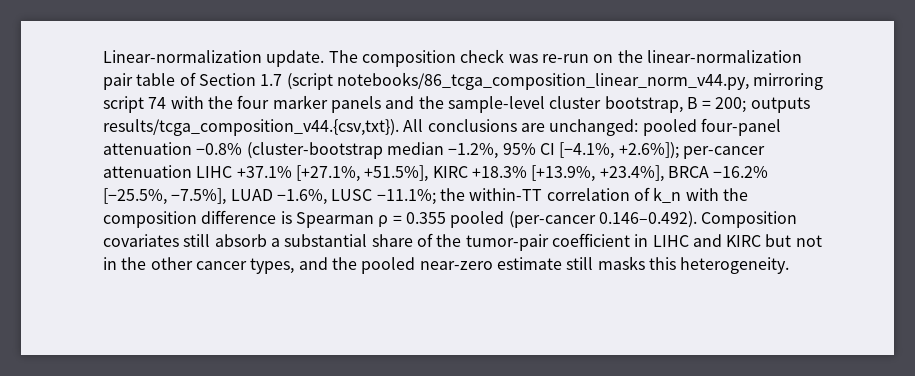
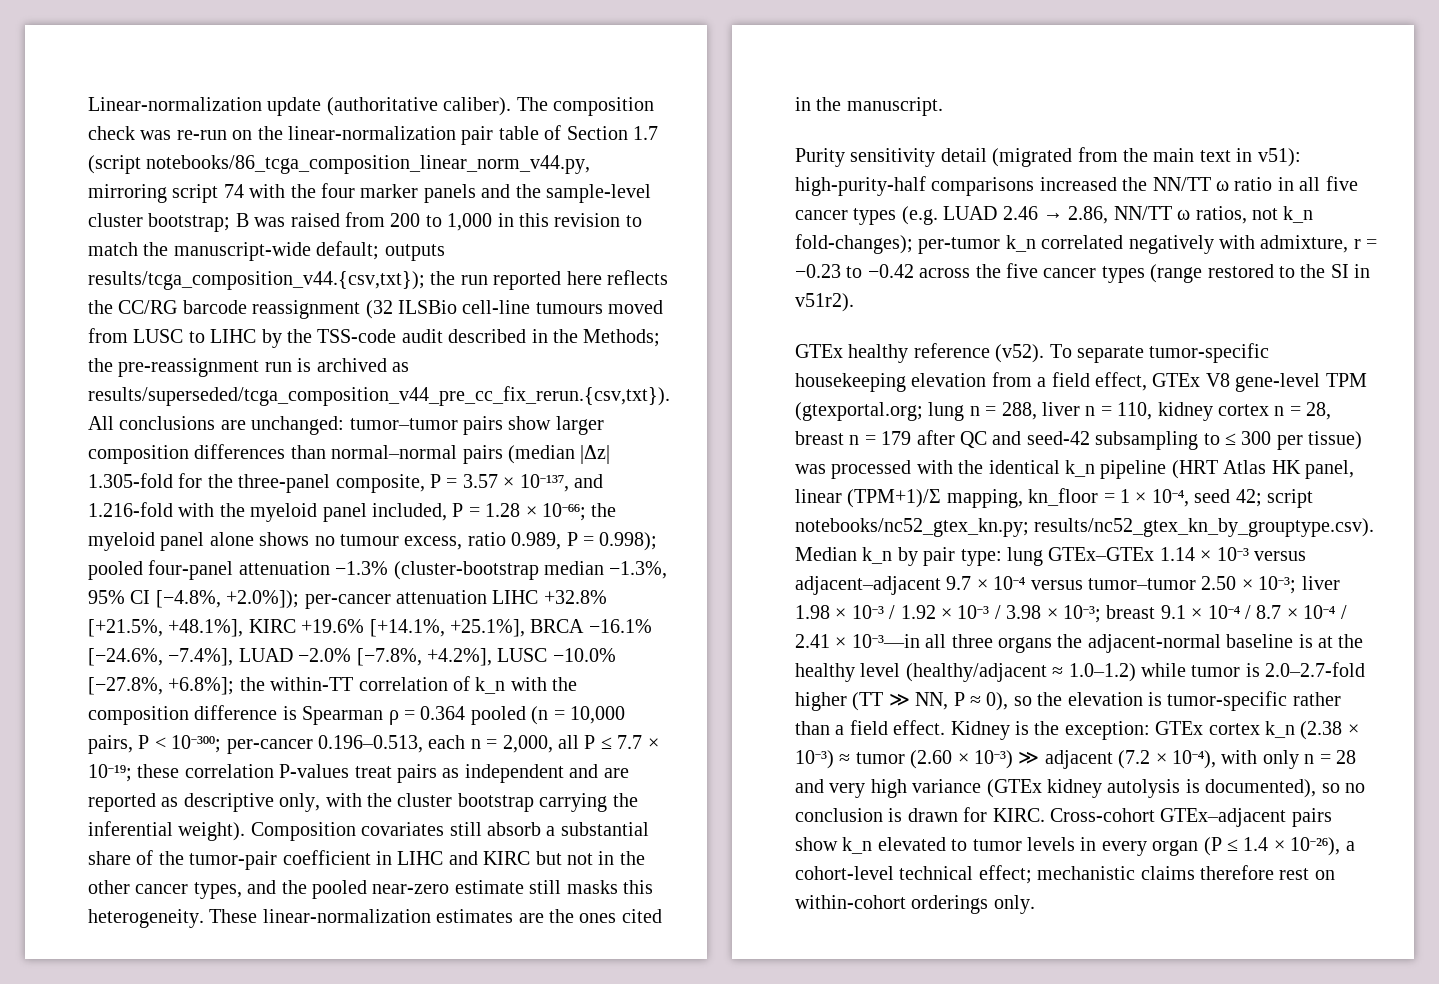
[266,50,325,67] update. -> [267,97,512,116] update (authoritative caliber).
[604,96,810,113] [103,119,639,136] bootstrap, B = 200; outputs results/tcga_composition_v44.{csv,txt}). All conclusions are unchanged: -> [148,212,642,232] [88,241,445,261] [88,270,668,290] [88,300,664,319] [88,328,661,348] [88,358,409,377] [88,386,670,406] [88,416,604,435] [88,444,611,464] [88,473,603,493] [88,502,617,522] [88,532,658,551] bootstrap; B was raised from 200 to 1,000 in this revision to match the manuscript-wide default; outputs results/tcga_composition_v44.{csv,txt}); the run reported here reflects the CC/RG barcode reassignment (32 ILSBio cell-line tumours moved from LUSC to LIHC by the TSS-code audit described in the Methods; the pre-reassignment run is archived as results/superseded/tcga_composition_v44_pre_cc_fix_rerun.{csv,txt}). All conclusions are unchanged: tumor–tumor pairs show larger composition differences than normal–normal pairs (median |Δz| 1.305-fold for the three-panel composite, P = 3.57 × 10⁻¹³⁷, and 1.216-fold with the myeloid panel included, P = 1.28 × 10⁻⁶⁶; the myeloid panel alone shows no tumour excess, ratio 0.989, P = 0.998);
[196,143,243,155] −0.8% -> [335,561,389,575] −1.3%
[448,143,499,159] −1.2%, -> [609,561,668,579] −1.3%,
[559,142,679,159] [−4.1%, +2.6%]); -> [155,590,300,609] [−4.8%, +2.0%]);
[236,165,769,182] [103,188,436,205] +37.1% [+27.1%, +51.5%], KIRC +18.3% [+13.9%, +23.4%], BRCA −16.2% [−25.5%, −7.5%], LUAD −1.6%, LUSC −11.1%; -> [543,590,607,604] [88,619,652,637] [88,648,616,666] [88,677,235,695] +32.8% [+21.5%, +48.1%], KIRC +19.6% [+14.1%, +25.1%], BRCA −16.1% [−24.6%, −7.4%], LUAD −2.0% [−7.8%, +4.2%], LUSC −10.0% [−27.8%, +6.8%];
[405,211,697,228] 0.355 pooled (per-cancer 0.146–0.492). -> [420,706,625,725] [88,735,659,754] [88,764,629,783] [88,793,638,812] [88,821,246,841] 0.364 pooled (n = 10,000 pairs, P < 10⁻³⁰⁰; per-cancer 0.196–0.513, each n = 2,000, all P ≤ 7.7 × 10⁻¹⁹; these correlation P-values treat pairs as independent and are reported as descriptive only, with the cluster bootstrap carrying the inferential weight).
(790, 265) none -> [209,909,662,923] [795,97,943,116] [795,147,1301,167] [795,176,1358,196] [795,206,1314,225] [795,234,1378,254] [795,263,1371,283] [795,293,854,312] [795,343,1270,363] [795,372,1367,392] [795,402,1332,421] [795,430,1363,450] [795,460,1354,479] [795,488,1313,508] [795,518,1375,537] [795,547,1306,566] [795,576,1340,595] [795,605,1347,623] [795,634,1364,653] [795,662,1366,682] [795,691,1341,711] [795,720,1359,740] [795,750,1356,769] [795,779,1365,798] [795,807,1332,827] [795,837,1355,856] [795,865,1335,884] [795,895,1035,914] These linear-normalization estimates are the ones cited in the manuscript. // Purity sensitivity detail (migrated from the main text in v51): high-purity-half comparisons increased the NN/TT ω ratio in all five cancer types (e.g. LUAD 2.46 → 2.86, NN/TT ω ratios, not k_n fold-changes); per-tumor k_n correlated negatively with admixture, r = −0.23 to −0.42 across the five cancer types (range restored to the SI in v51r2). // GTEx healthy reference (v52). To separate tumor-specific housekeeping elevation from a field effect, GTEx V8 gene-level TPM (gtexportal.org; lung n = 288, liver n = 110, kidney cortex n = 28, breast n = 179 after QC and seed-42 subsampling to ≤ 300 per tissue) was processed with the identical k_n pipeline (HRT Atlas HK panel, linear (TPM+1)/Σ mapping, kn_floor = 1 × 10⁻⁴, seed 42; script notebooks/nc52_gtex_kn.py; results/nc52_gtex_kn_by_grouptype.csv). Median k_n by pair type: lung GTEx–GTEx 1.14 × 10⁻³ versus adjacent–adjacent 9.7 × 10⁻⁴ versus tumor–tumor 2.50 × 10⁻³; liver 1.98 × 10⁻³ / 1.92 × 10⁻³ / 3.98 × 10⁻³; breast 9.1 × 10⁻⁴ / 8.7 × 10⁻⁴ / 2.41 × 10⁻³—in all three organs the adjacent-normal baseline is at the healthy level (healthy/adjacent ≈ 1.0–1.2) while tumor is 2.0–2.7-fold higher (TT ≫ NN, P ≈ 0), so the elevation is tumor-specific rather than a field effect. Kidney is the exception: GTEx cortex k_n (2.38 × 10⁻³) ≈ tumor (2.60 × 10⁻³) ≫ adjacent (7.2 × 10⁻⁴), with only n = 28 and very high variance (GTEx kidney autolysis is documented), so no conclusion is drawn for KIRC. Cross-cohort GTEx–adjacent pairs show k_n elevated to tumor levels in every organ (P ≤ 1.4 × 10⁻²⁶), a cohort-level technical effect; mechanistic claims therefore rest on within-cohort orderings only.

